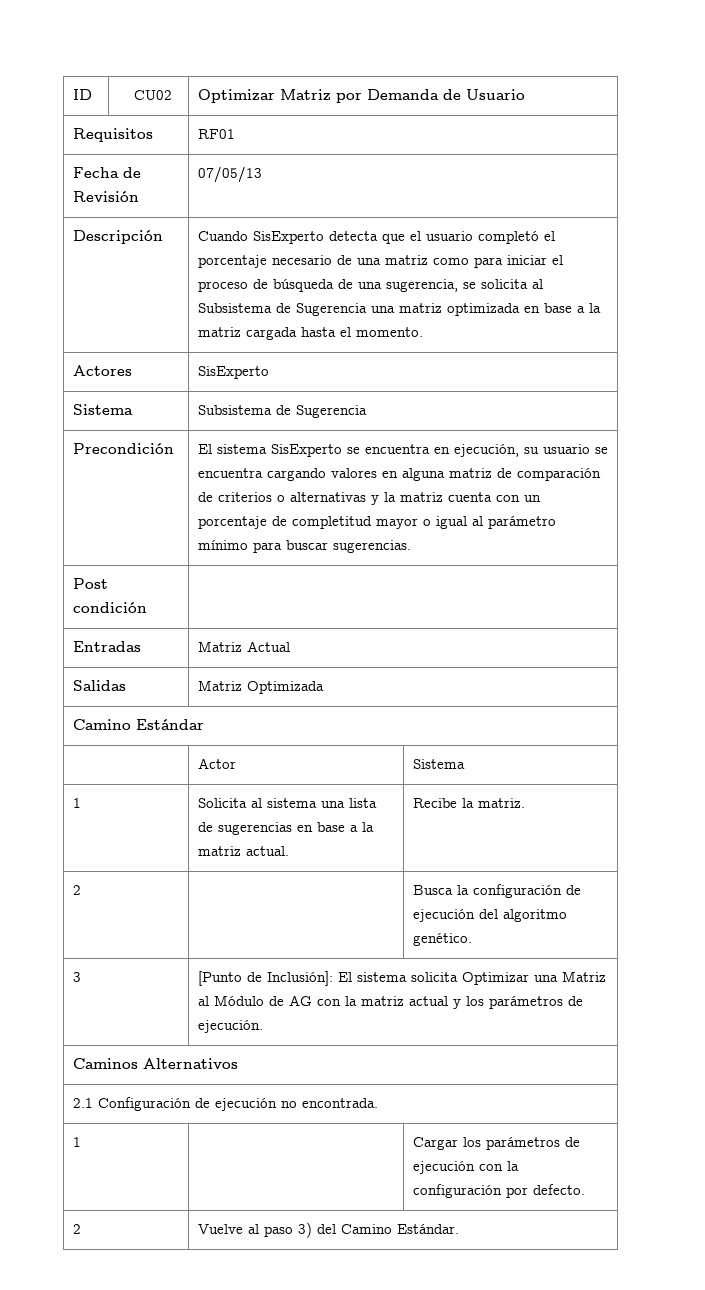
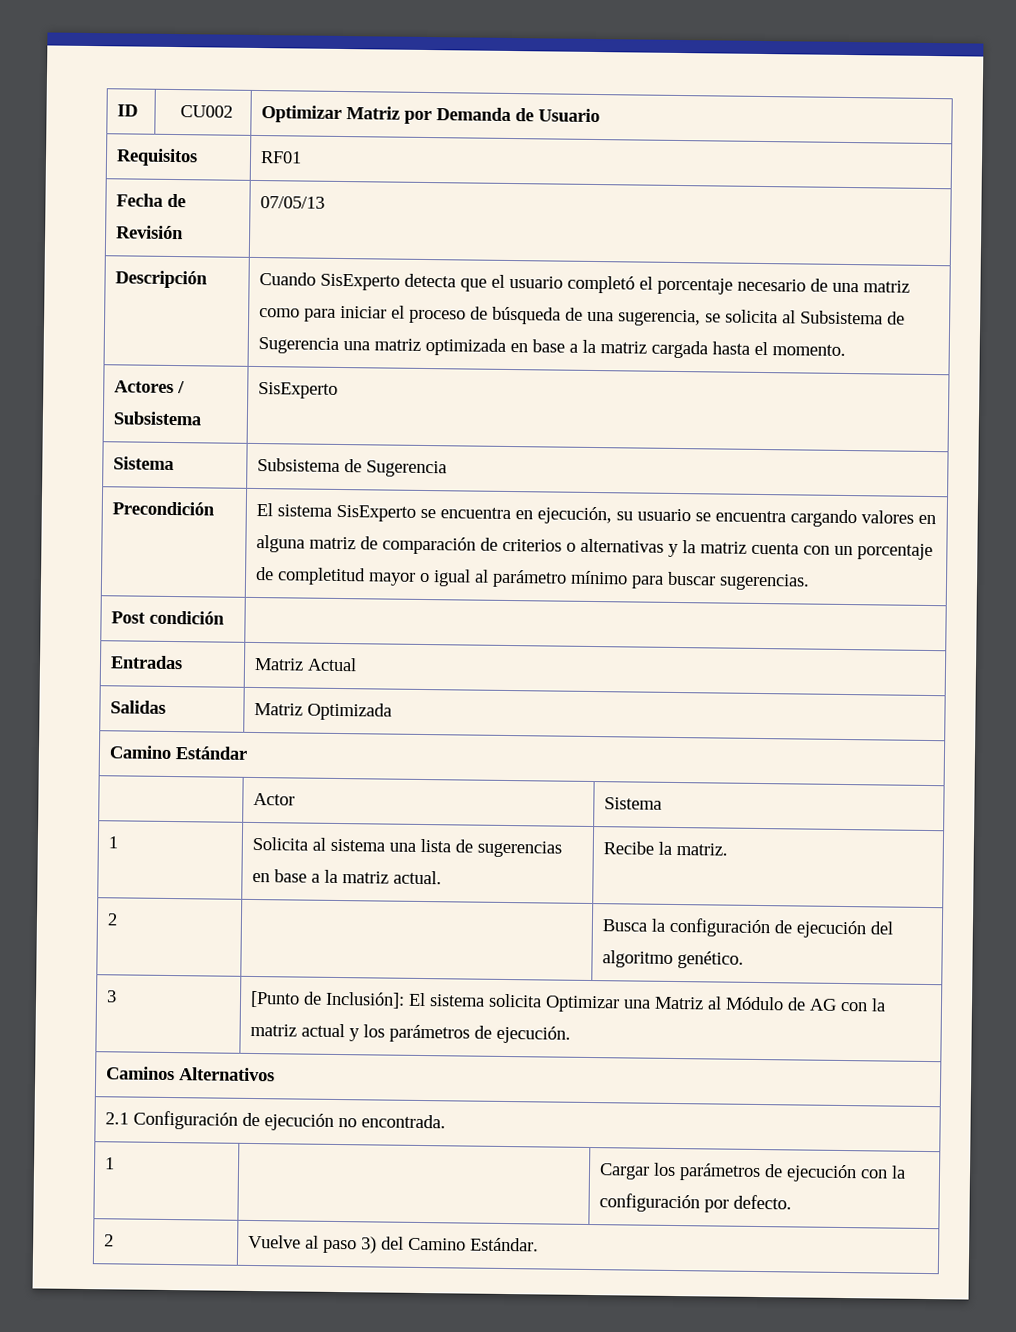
[133,90,172,100] CU02 -> [179,105,233,118] CU002
(132, 370) none -> [176,381,185,394] [112,411,201,426] / Subsistema

